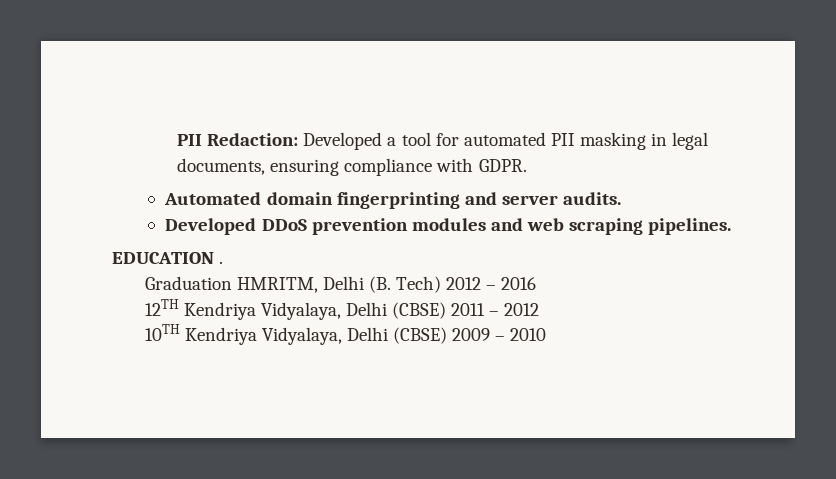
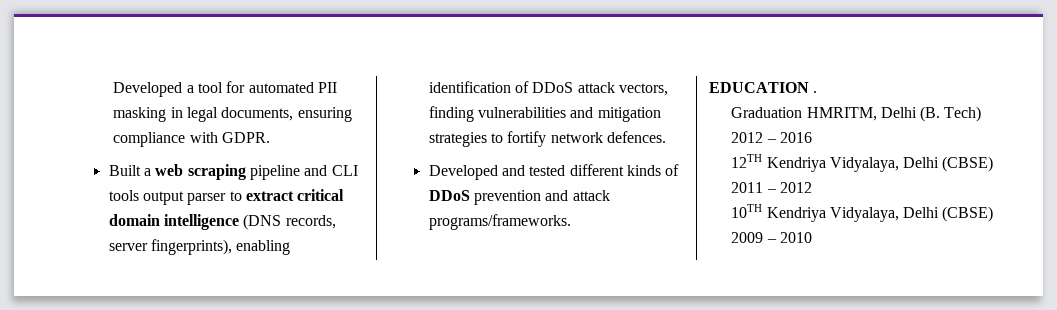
[176,133,299,146] PII Redaction: -> (113, 89) none
[164,192,622,209] [165,218,732,235] Automated domain fingerprinting and server audits. // Developed DDoS prevention modules and web scraping pipelines. -> [108,164,358,180] [108,189,345,205] [108,214,336,230] [108,239,291,255] [428,81,669,96] [428,106,661,122] [428,131,667,147] [428,164,680,180] [428,190,610,205] [428,214,571,230] Built a web scraping pipeline and CLI tools output parser to extract critical domain intelligence (DNS records, server fingerprints), enabling identification of DDoS attack vectors, finding vulnerabilities and mitigation strategies to fortify network defences. // Developed and tested different kinds of DDoS prevention and attack programs/frameworks.

